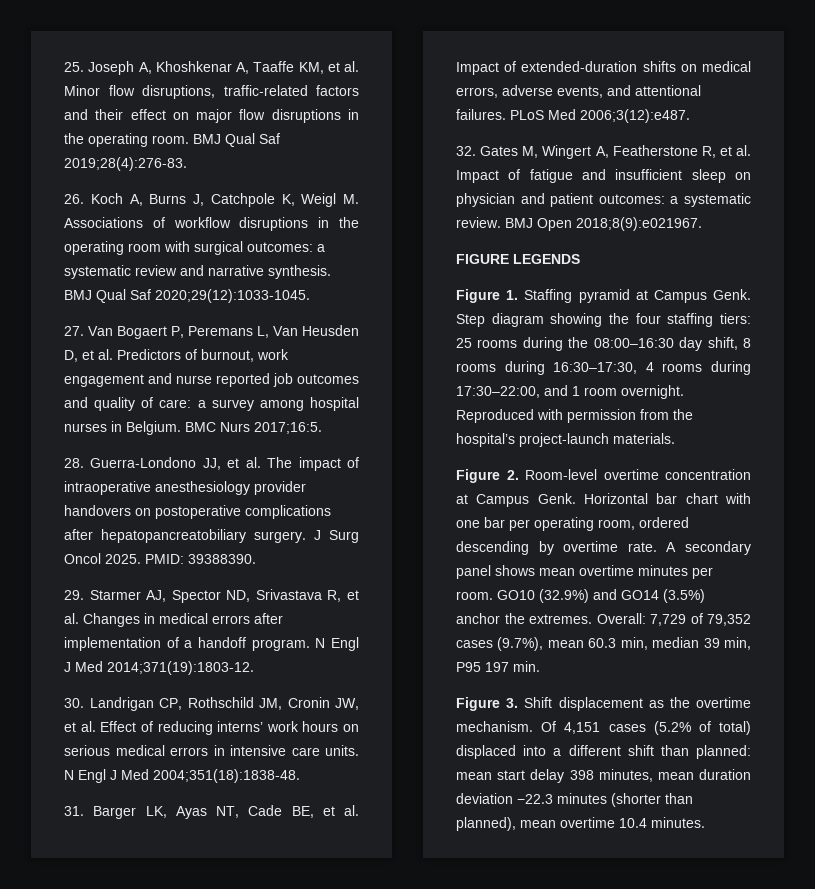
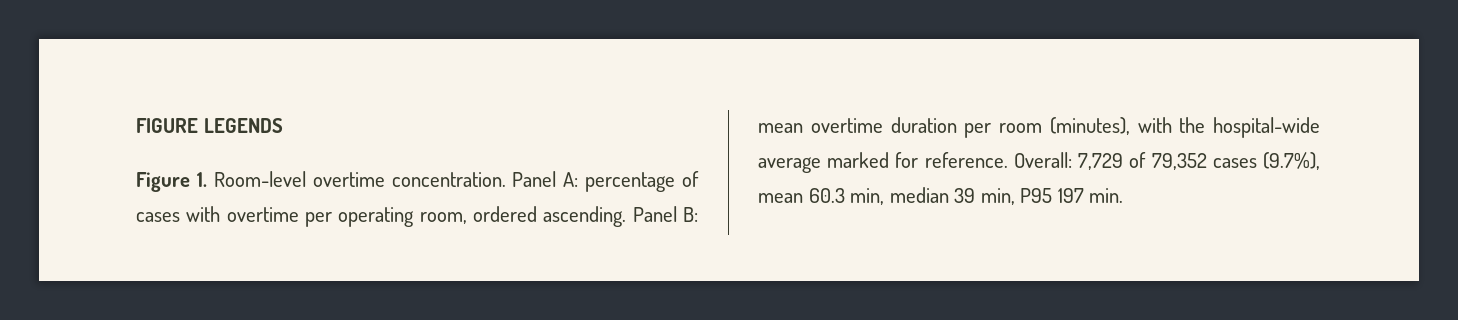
[64,61,359,75] [64,85,359,99] [64,109,359,123] [64,133,280,147] [64,157,187,171] [64,193,359,207] [64,217,360,231] [64,241,325,255] [64,265,331,279] [64,289,310,303] [64,325,359,339] [64,349,289,362] [64,373,359,387] [64,397,359,411] [64,421,322,435] [64,457,359,471] [64,481,306,495] [64,505,331,519] [64,529,359,543] [64,553,256,564] [64,589,359,603] [64,613,283,627] [64,637,359,651] [64,661,254,675] [64,697,359,711] [64,721,359,735] [64,745,359,756] [64,769,300,783] [64,805,359,819] [456,61,751,75] [456,85,701,98] [456,109,690,123] [456,145,751,159] [456,169,751,183] [456,193,751,207] [456,217,702,231] [456,254,580,264] [456,289,751,303] [456,313,751,327] [456,337,751,351] [456,361,751,375] [456,385,684,399] [456,409,693,423] [456,433,675,447] [456,469,751,483] [456,493,751,507] [456,517,689,531] [456,541,751,555] [456,565,713,579] [456,589,705,603] [456,613,592,624] 25. Joseph A, Khoshkenar A, Taaffe KM, et al. Minor flow disruptions, traffic-related factors and their effect on major flow disruptions in the operating room. BMJ Qual Saf 2019;28(4):276-83. // 26. Koch A, Burns J, Catchpole K, Weigl M. Associations of workflow disruptions in the operating room with surgical outcomes: a systematic review and narrative synthesis. BMJ Qual Saf 2020;29(12):1033-1045. // 27. Van Bogaert P, Peremans L, Van Heusden D, et al. Predictors of burnout, work engagement and nurse reported job outcomes and quality of care: a survey among hospital nurses in Belgium. BMC Nurs 2017;16:5. // 28. Guerra-Londono JJ, et al. The impact of intraoperative anesthesiology provider handovers on postoperative complications after hepatopancreatobiliary surgery. J Surg Oncol 2025. PMID: 39388390. // 29. Starmer AJ, Spector ND, Srivastava R, et al. Changes in medical errors after implementation of a handoff program. N Engl J Med 2014;371(19):1803-12. // 30. Landrigan CP, Rothschild JM, Cronin JW, et al. Effect of reducing interns’ work hours on serious medical errors in intensive care units. N Engl J Med 2004;351(18):1838-48. // 31. Barger LK, Ayas NT, Cade BE, et al. Impact of extended-duration shifts on medical errors, adverse events, and attentional failures. PLoS Med 2006;3(12):e487. // 32. Gates M, Wingert A, Featherstone R, et al. Impact of fatigue and insufficient sleep on physician and patient outcomes: a systematic review. BMJ Open 2018;8(9):e021967. // FIGURE LEGENDS // Figure 1. Staffing pyramid at Campus Genk. Step diagram showing the four staffing tiers: 25 rooms during the 08:00–16:30 day shift, 8 rooms during 16:30–17:30, 4 rooms during 17:30–22:00, and 1 room overnight. Reproduced with permission from the hospital’s project-launch materials. // Figure 2. Room-level overtime concentration at Campus Genk. Horizontal bar chart with one bar per operating room, ordered descending by overtime rate. A secondary panel shows mean overtime minutes per room. GO10 (32.9%) and GO14 (3.5%) anchor the extremes. -> [136,118,283,133] [136,171,699,192] [136,206,698,227] [758,117,1320,138] [758,152,1008,173] FIGURE LEGENDS // Figure 1. Room-level overtime concentration. Panel A: percentage of cases with overtime per operating room, ordered ascending. Panel B: mean overtime duration per room (minutes), with the hospital-wide average marked for reference.
[456,697,751,711] [456,721,751,735] [456,745,751,759] [456,769,751,783] [456,793,693,807] [456,817,705,831] // Figure 3. Shift displacement as the overtime mechanism. Of 4,151 cases (5.2% of total) displaced into a different shift than planned: mean start delay 398 minutes, mean duration deviation −22.3 minutes (shorter than planned), mean overtime 10.4 minutes. -> (1124, 195) none

